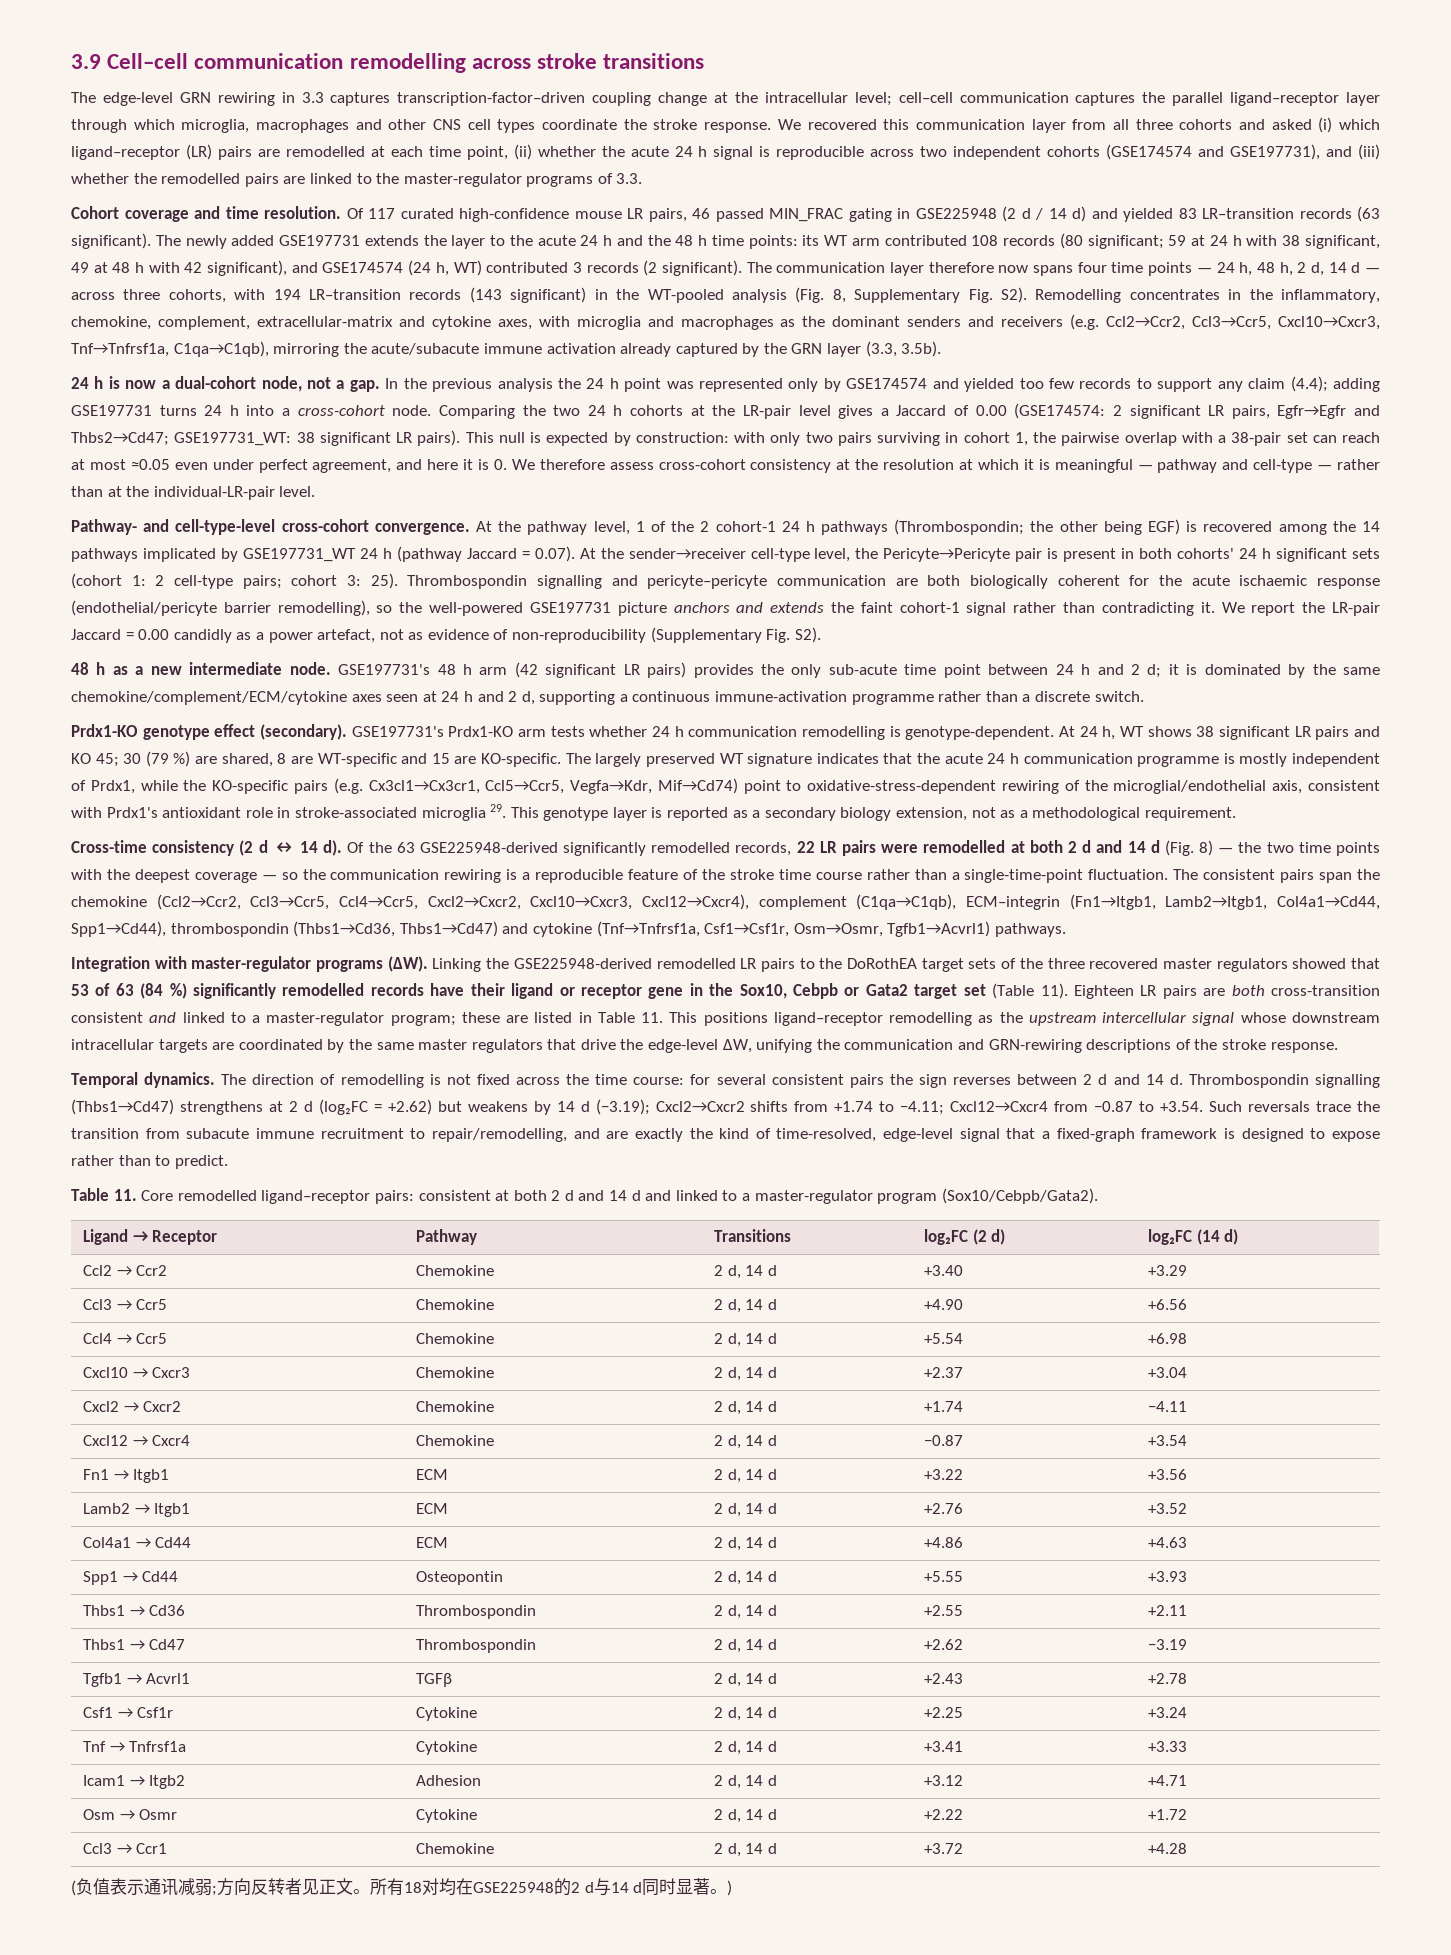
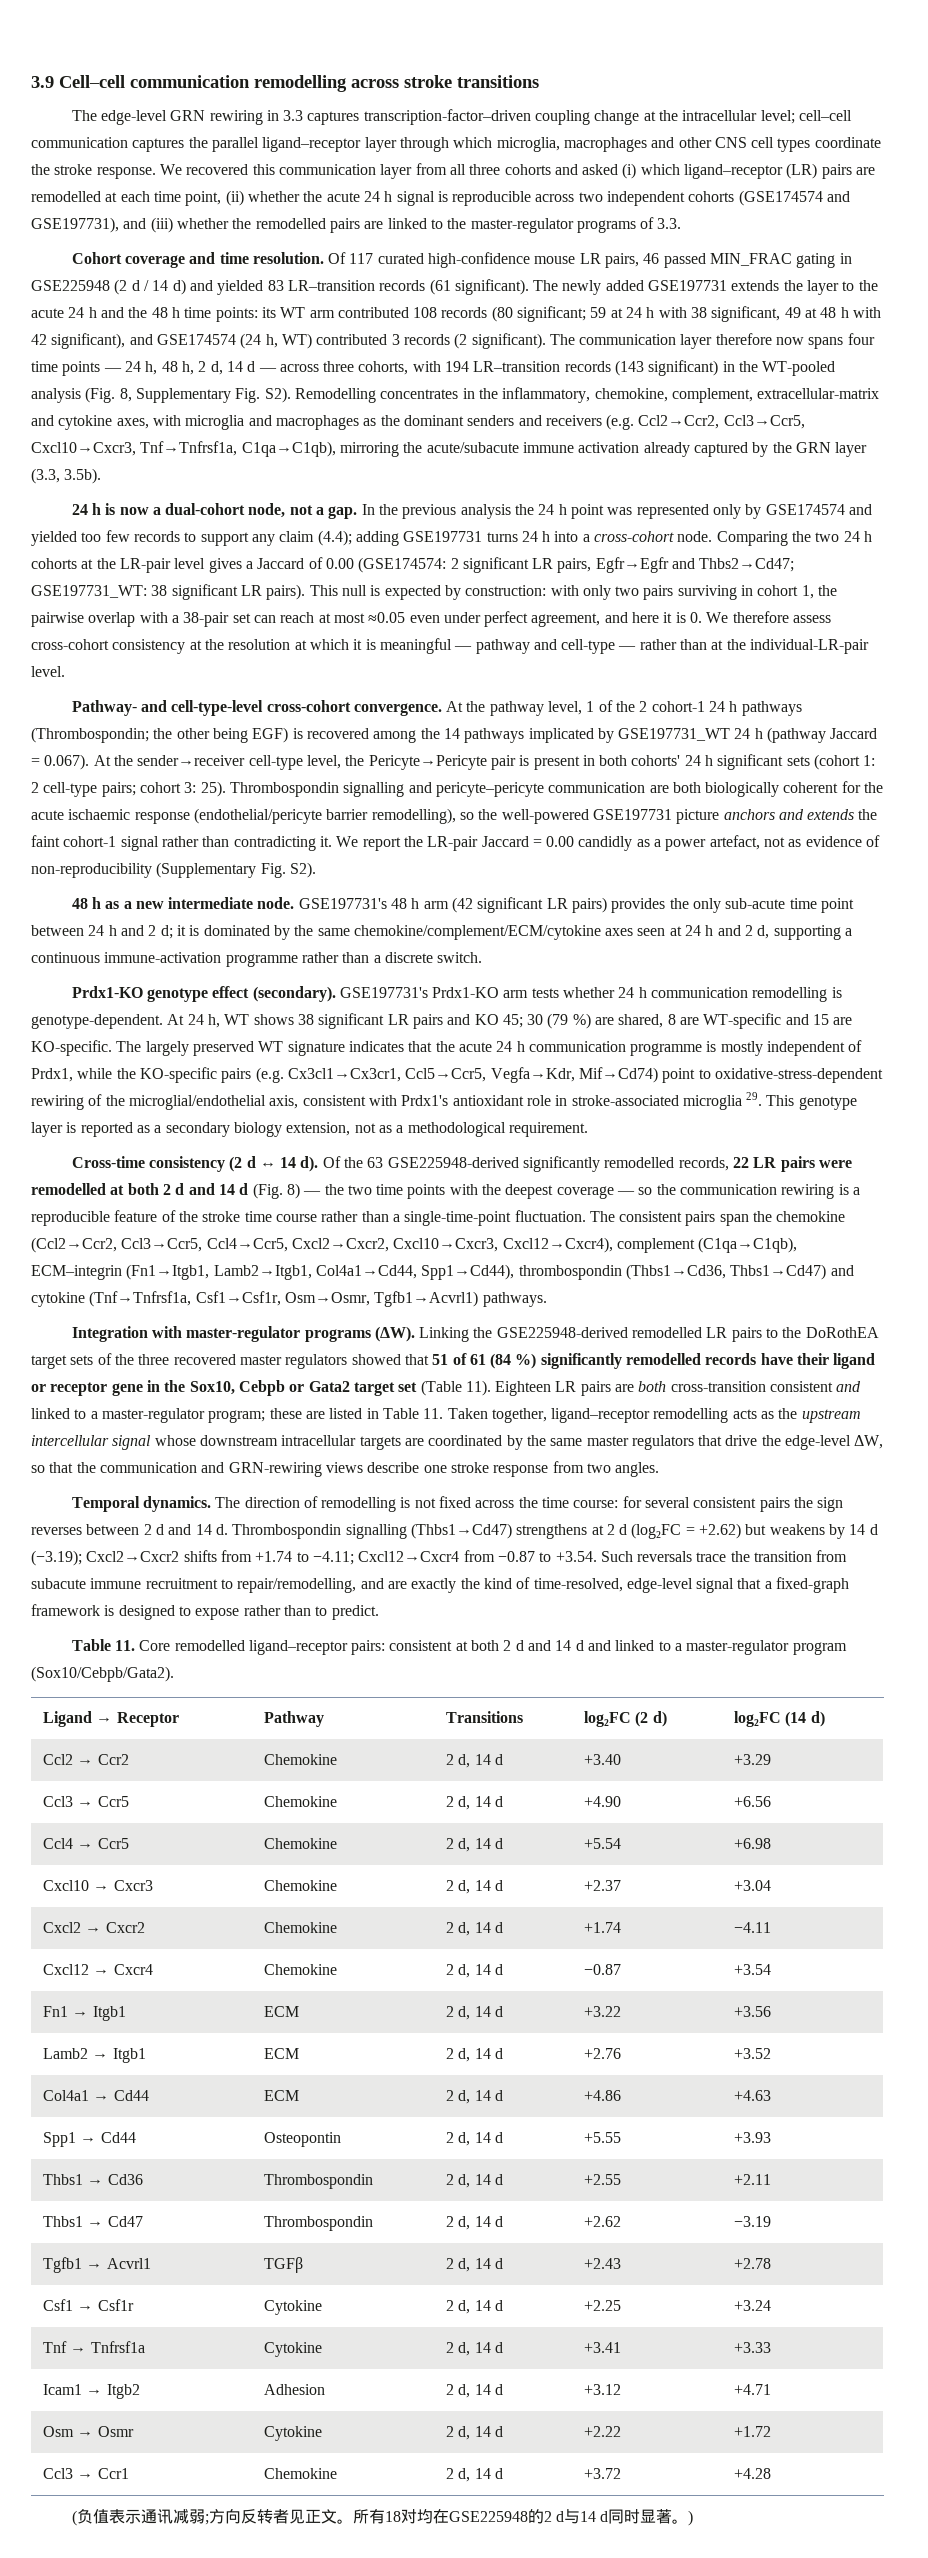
[1357,206,1380,222] (63 -> [429,279,451,295] (61
[534,546,575,562] 0.07). -> [44,754,90,770] 0.067).
[71,983,134,996] 53 of 63 -> [432,1353,486,1365] 51 of 61
[669,1012,768,1026] This positions -> [447,1408,547,1423] Taken together,
(973, 1019) none -> [732,1409,757,1419] acts
[756,1039,813,1053] unifying -> [31,1462,74,1473] so that
[1086,1039,1338,1053] descriptions of the stroke response. -> [325,1461,660,1477] views describe one stroke response from two angles.

